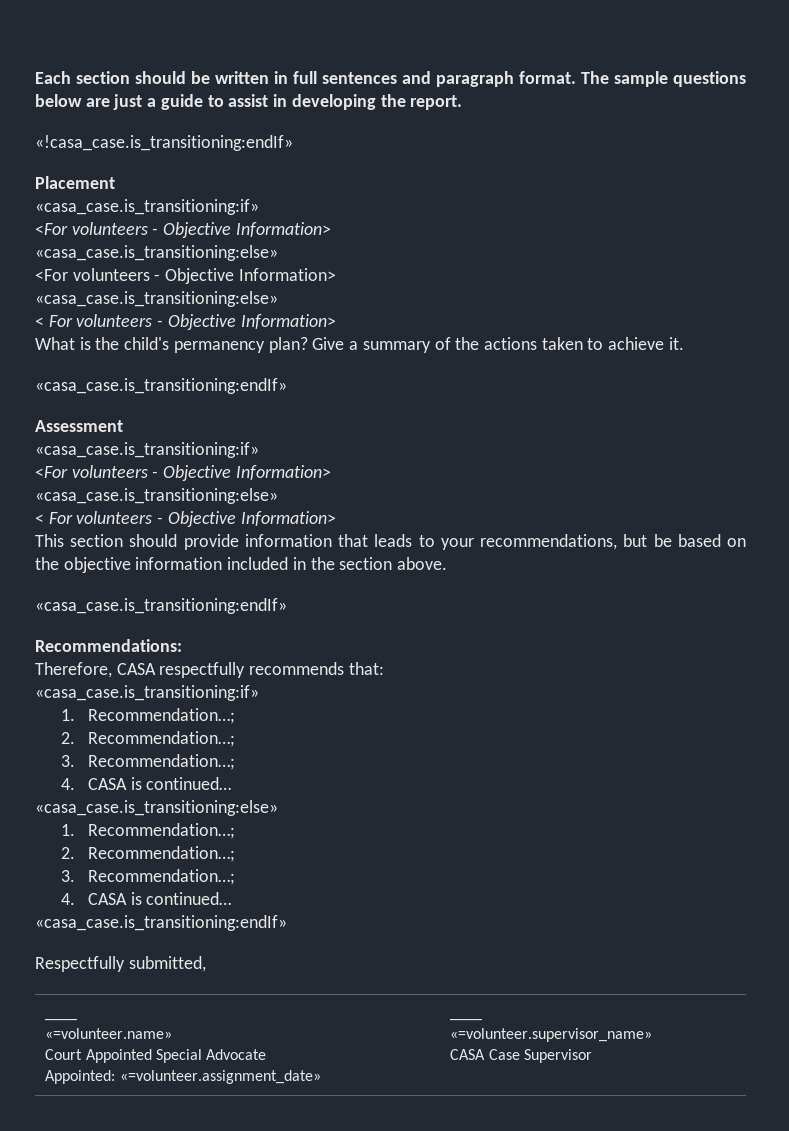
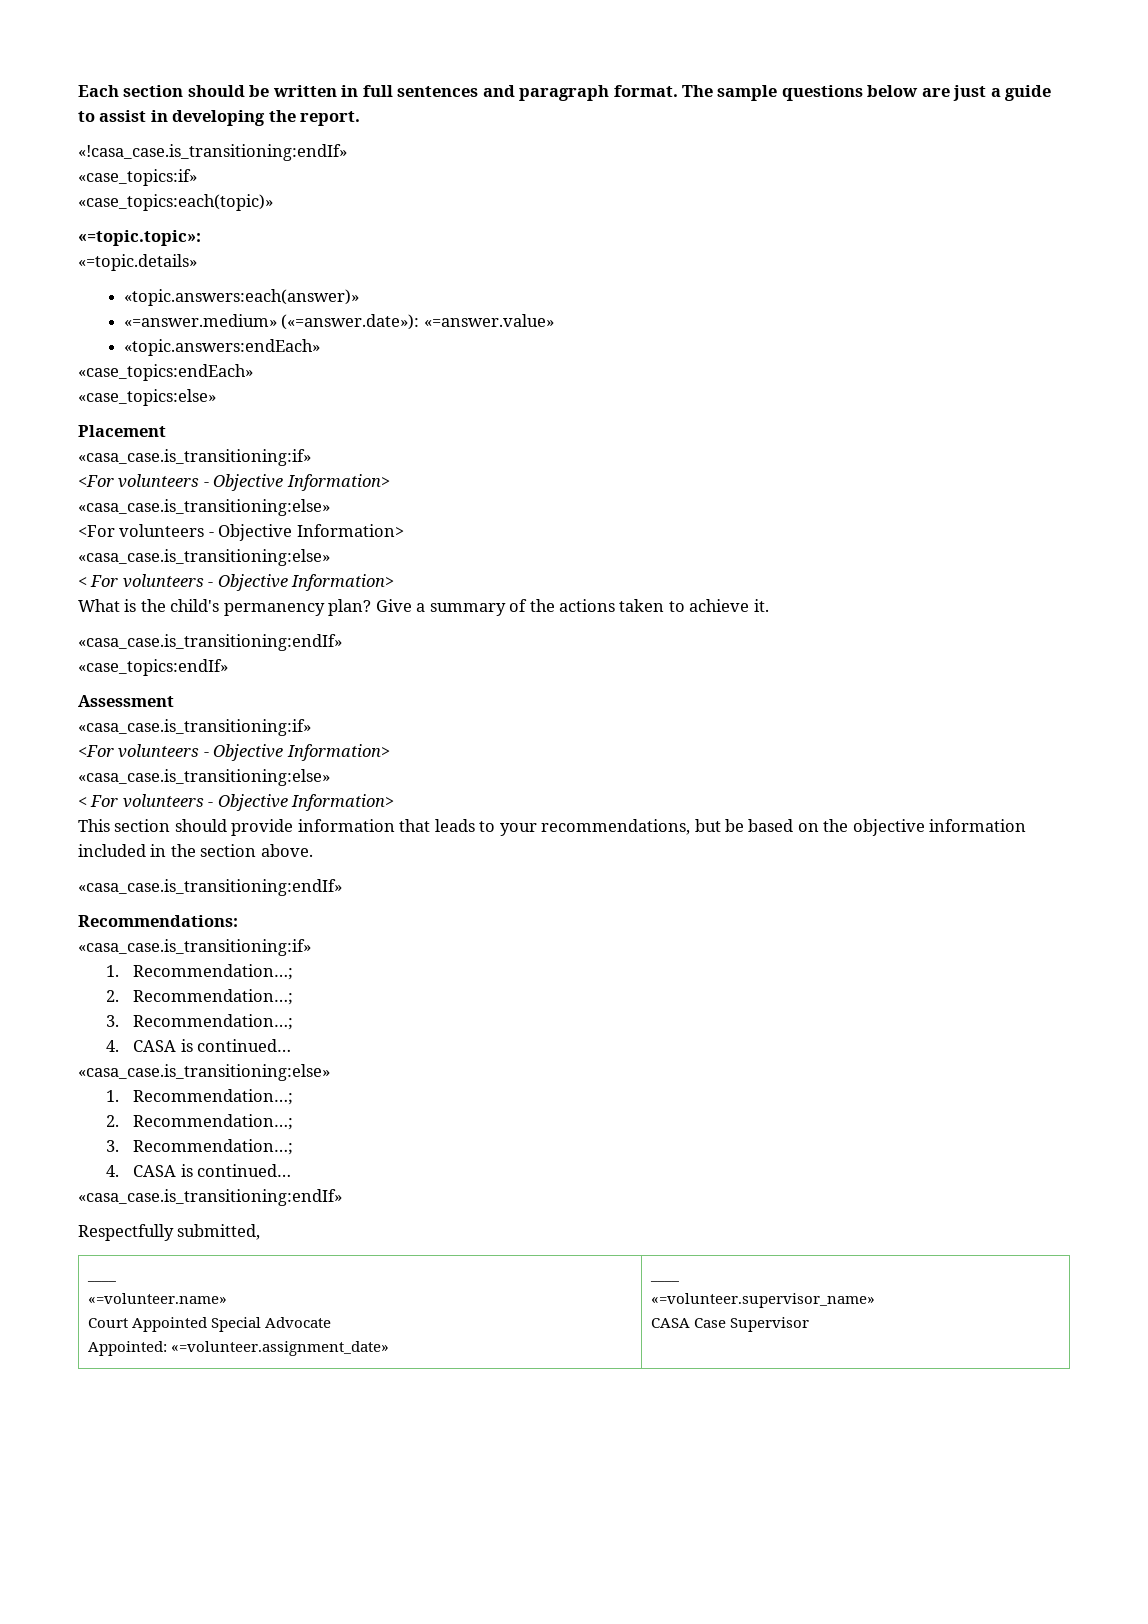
(293, 143) none -> [78,169,197,186] [78,194,273,211] [78,230,201,246] [78,254,197,271] [123,289,359,306] [123,314,554,330] [123,339,320,356] [78,364,253,381] [78,389,216,406] // «case_topics:if» // «case_topics:each(topic)» // «=topic.topic»: // «=topic.details» // «topic.answers:each(answer)» // «=answer.medium» («=answer.date»): «=answer.value» // «topic.answers:endEach» // «case_topics:endEach» // «case_topics:else»
(287, 386) none -> [78,659,228,676] // «case_topics:endIf»
[35,662,384,678] // Therefore, CASA respectfully recommends that: -> (238, 921) none

